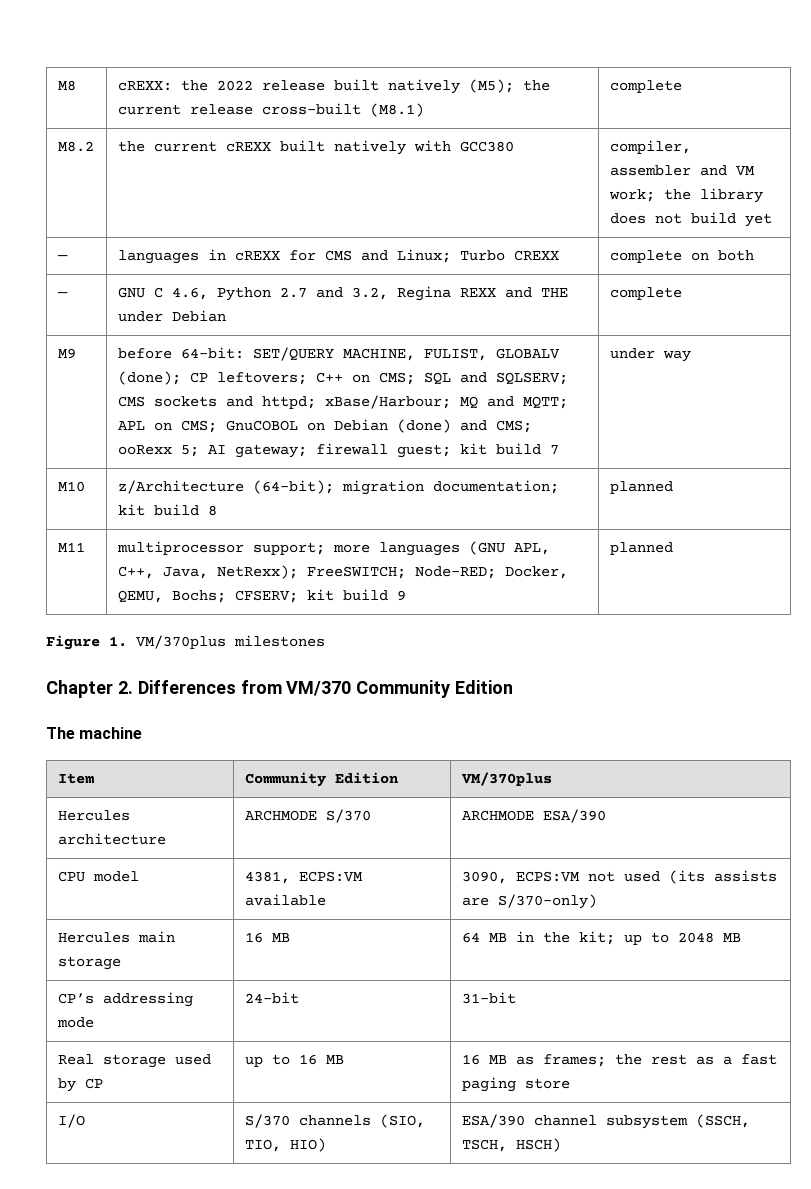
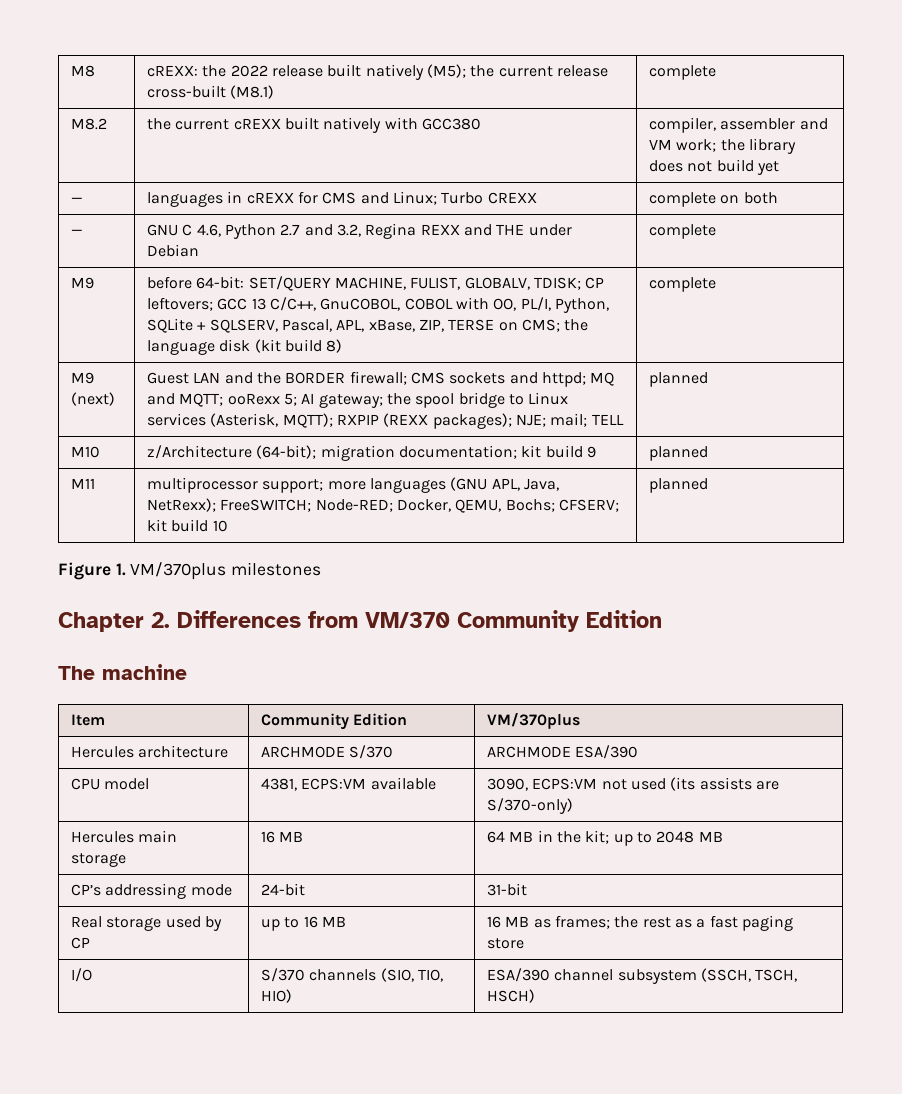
[495,348,560,359] [117,371,568,385] GLOBALV (done); CP leftovers; C++ on CMS; SQL and SQLSERV; -> [464,277,605,290] [146,297,609,313] [146,318,589,333] [146,339,343,355] [648,277,716,292] [70,372,94,384] [70,392,115,406] [146,371,407,385] GLOBALV, TDISK; CP leftovers; GCC 13 C/C++, GnuCOBOL, COBOL with OO, PL/I, Python, SQLite + SQLSERV, Pascal, APL, xBase, ZIP, TERSE on CMS; the language disk (kit build 8) | complete // M9 (next) | Guest LAN and the BORDER firewall;
[324,395,451,409] xBase/Harbour; -> (586, 379) none
[117,419,532,433] [117,443,559,458] [609,348,691,362] APL on CMS; GnuCOBOL on Debian (done) and CMS; ooRexx 5; AI gateway; firewall guest; kit build 7 | under way -> [227,392,569,408] [146,413,624,429] [648,372,708,387] ooRexx 5; AI gateway; the spool bridge to Linux services (Asterisk, MQTT); RXPIP (REXX packages); NJE; mail; TELL | planned
[207,505,217,516] 8 -> [586,446,596,458] 9
[117,566,154,579] C++, -> (520, 484) none
[396,590,406,601] 9 -> [212,520,228,532] 10

